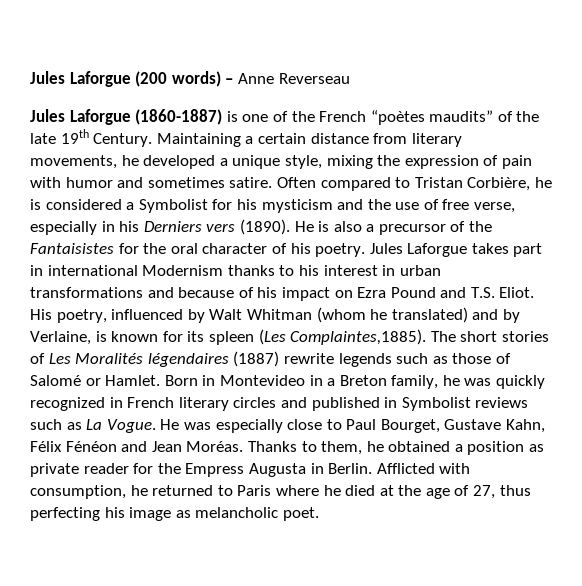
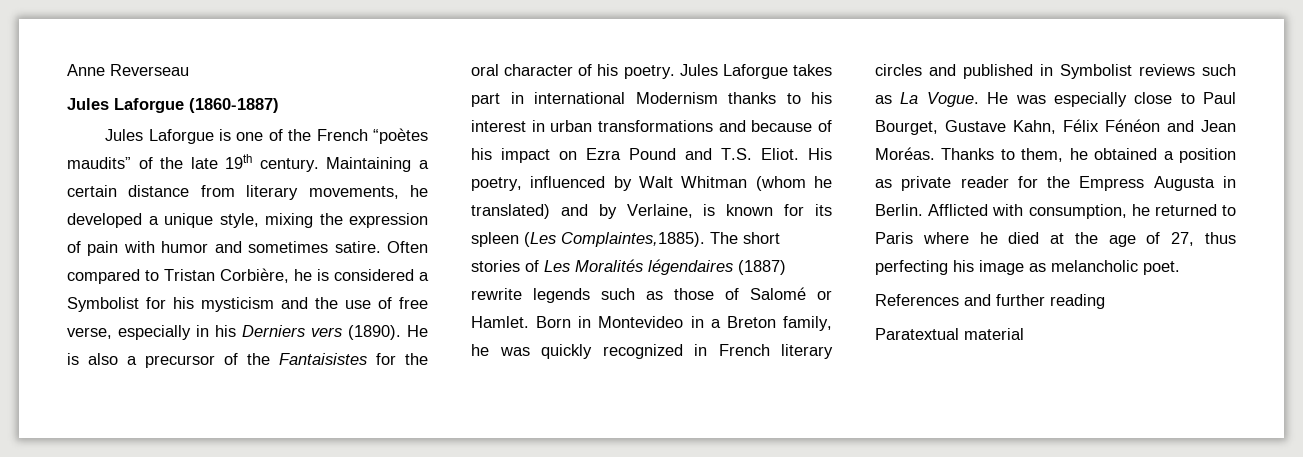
[30,71,234,87] Jules Laforgue (200 words) – -> (67, 70) none
(223, 117) none -> [105,129,214,144] // Jules Laforgue
[93,133,153,147] Century. -> [259,158,319,172] century.
(319, 514) none -> [875,294,1105,309] [875,328,1024,340] // References and further reading // Paratextual material

